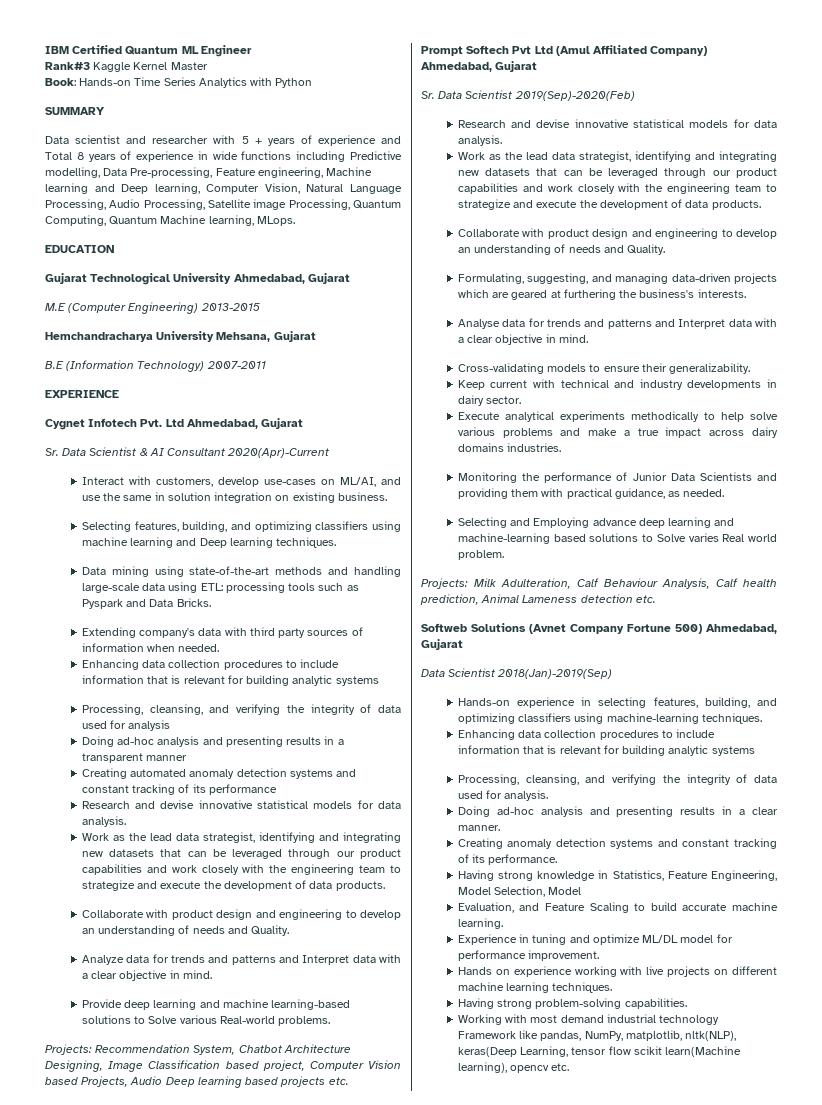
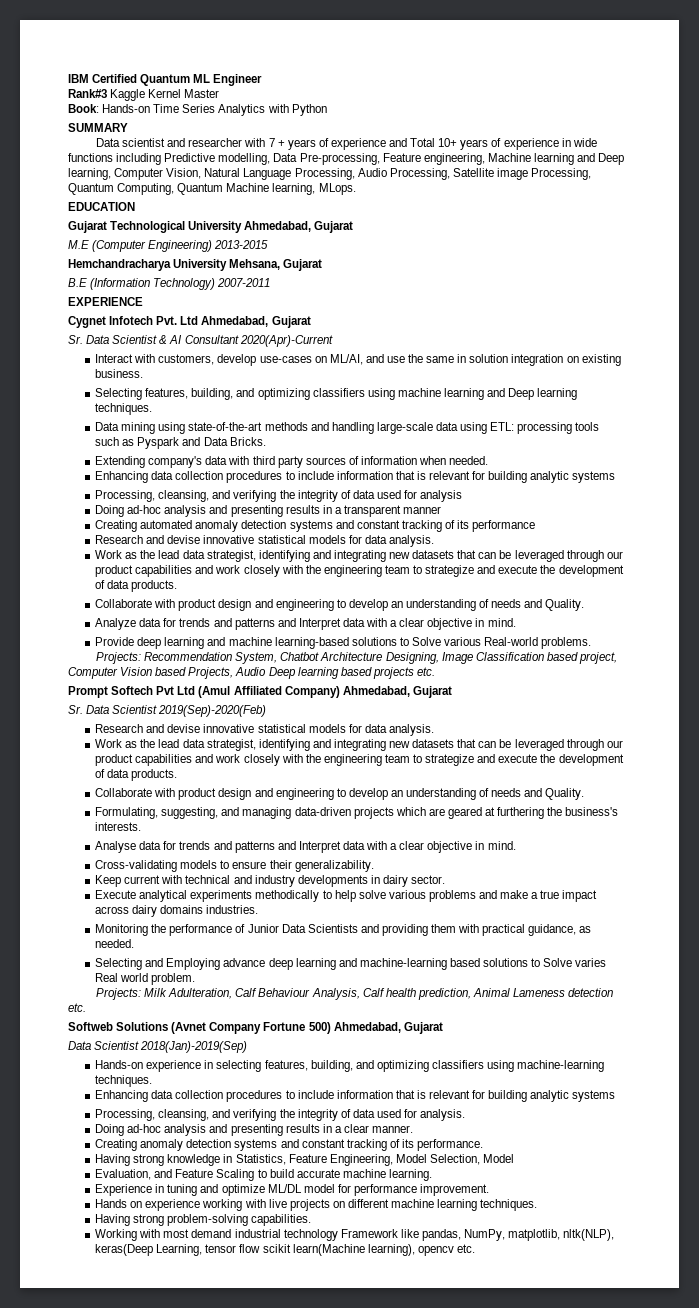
[241,136,249,144] 5 -> [268,138,275,147] 7
[76,152,84,160] 8 -> [438,138,458,147] 10+

